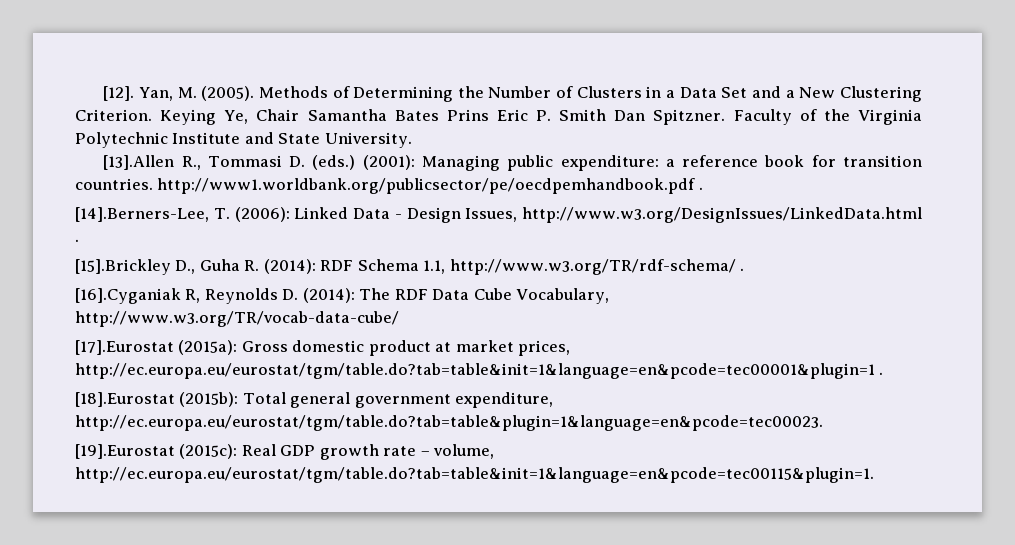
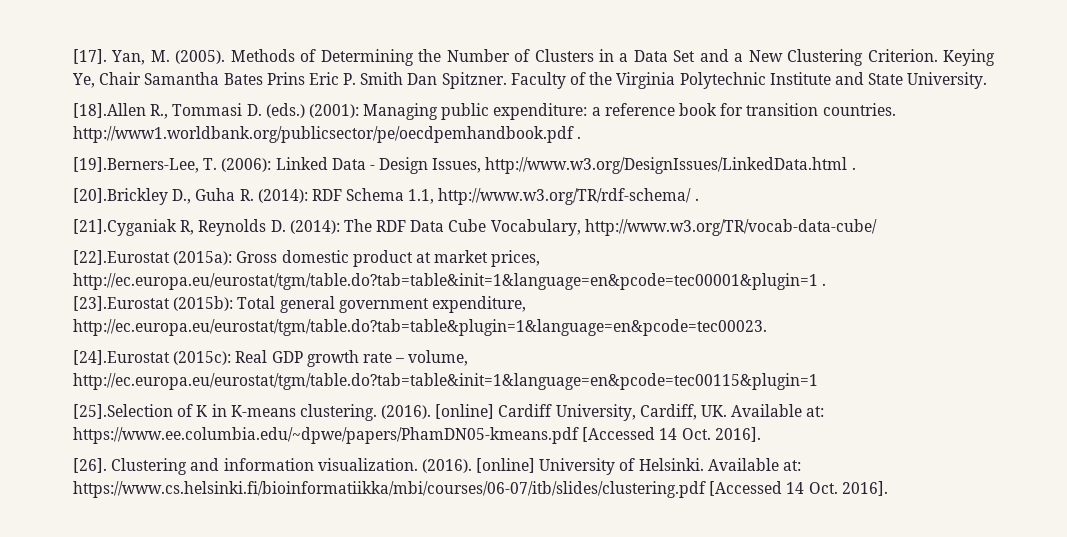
[103,86,135,101] [12]. -> [73,49,107,64] [17].
[103,155,175,170] [13].Allen -> [73,103,146,118] [18].Allen
[75,207,209,222] [14].Berners-Lee, -> [73,157,199,173] [19].Berners-Lee,
[75,259,171,275] [15].Brickley -> [73,188,168,205] [20].Brickley
[75,288,181,304] [16].Cyganiak -> [73,219,177,236] [21].Cyganiak
[75,340,174,355] [17].Eurostat -> [73,250,170,265] [22].Eurostat
[75,392,175,407] [18].Eurostat -> [73,296,170,311] [23].Eurostat
[75,444,175,459] [19].Eurostat -> [73,350,170,365] [24].Eurostat
[75,467,874,483] http://ec.europa.eu/eurostat/tgm/table.do?tab=table&init=1&language=en&pcode=tec00115&plugin=1. -> [73,373,818,390] [73,404,825,421] [73,427,761,444] [73,458,802,475] [73,481,888,498] http://ec.europa.eu/eurostat/tgm/table.do?tab=table&init=1&language=en&pcode=tec00115&plugin=1 // [25].Selection of K in K-means clustering. (2016). [online] Cardiff University, Cardiff, UK. Available at: https://www.ee.columbia.edu/~dpwe/papers/PhamDN05-kmeans.pdf [Accessed 14 Oct. 2016]. // [26]. Clustering and information visualization. (2016). [online] University of Helsinki. Available at: https://www.cs.helsinki.fi/bioinformatiikka/mbi/courses/06-07/itb/slides/clustering.pdf [Accessed 14 Oct. 2016].

